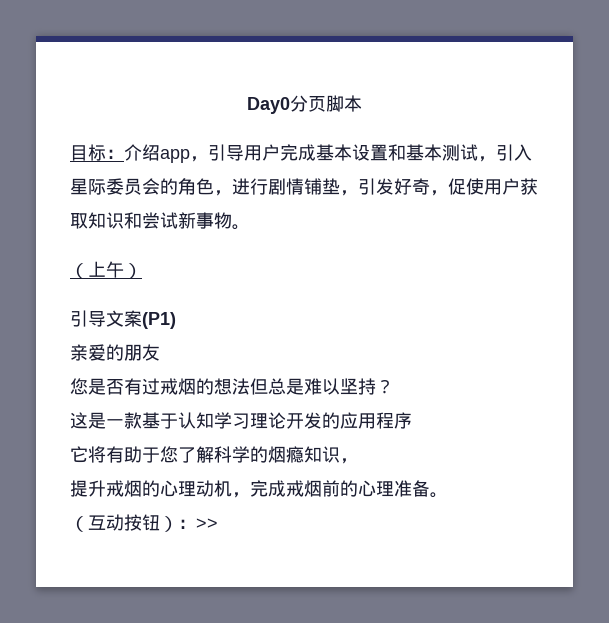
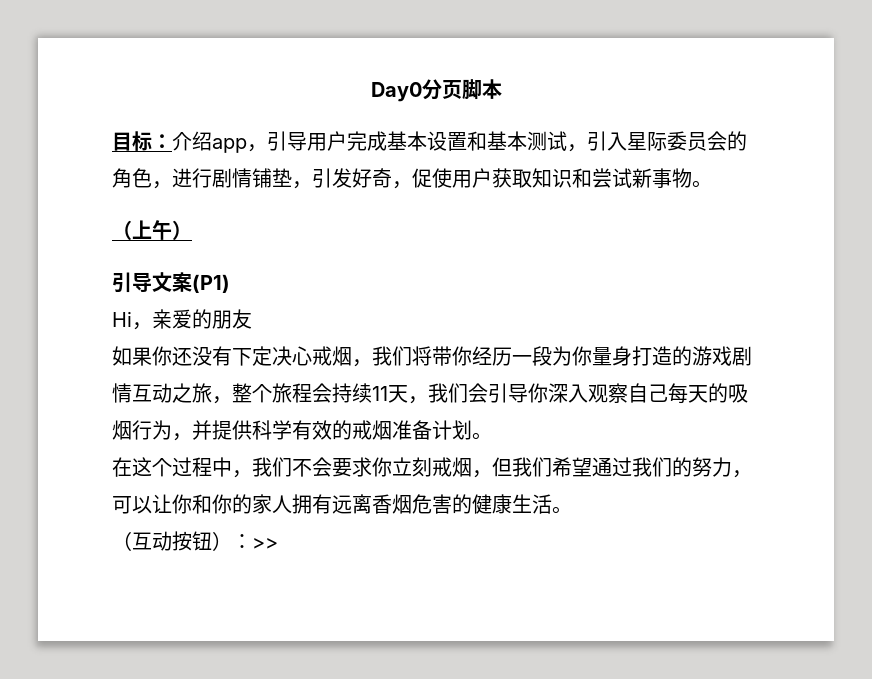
(176, 320) none -> [112,311,152,330] Hi，
[70,378,394,395] [70,412,412,429] [70,446,358,464] [70,480,430,498] 您是否有过戒烟的想法但总是难以坚持？ // 这是一款基于认知学习理论开发的应用程序 // 它将有助于您了解科学的烟瘾知识， // 提升戒烟的心理动机，完成戒烟前的心理准备 -> [112,346,752,367] [112,383,748,404] [112,420,492,441] [112,457,752,478] [112,494,552,514] 如果你还没有下定决心戒烟，我们将带你经历一段为你量身打造的游戏剧情互动之旅，整个旅程会持续11天，我们会引导你深入观察自己每天的吸烟行为，并提供科学有效的戒烟准备计划。 // 在这个过程中，我们不会要求你立刻戒烟，但我们希望通过我们的努力，可以让你和你的家人拥有远离香烟危害的健康生活

